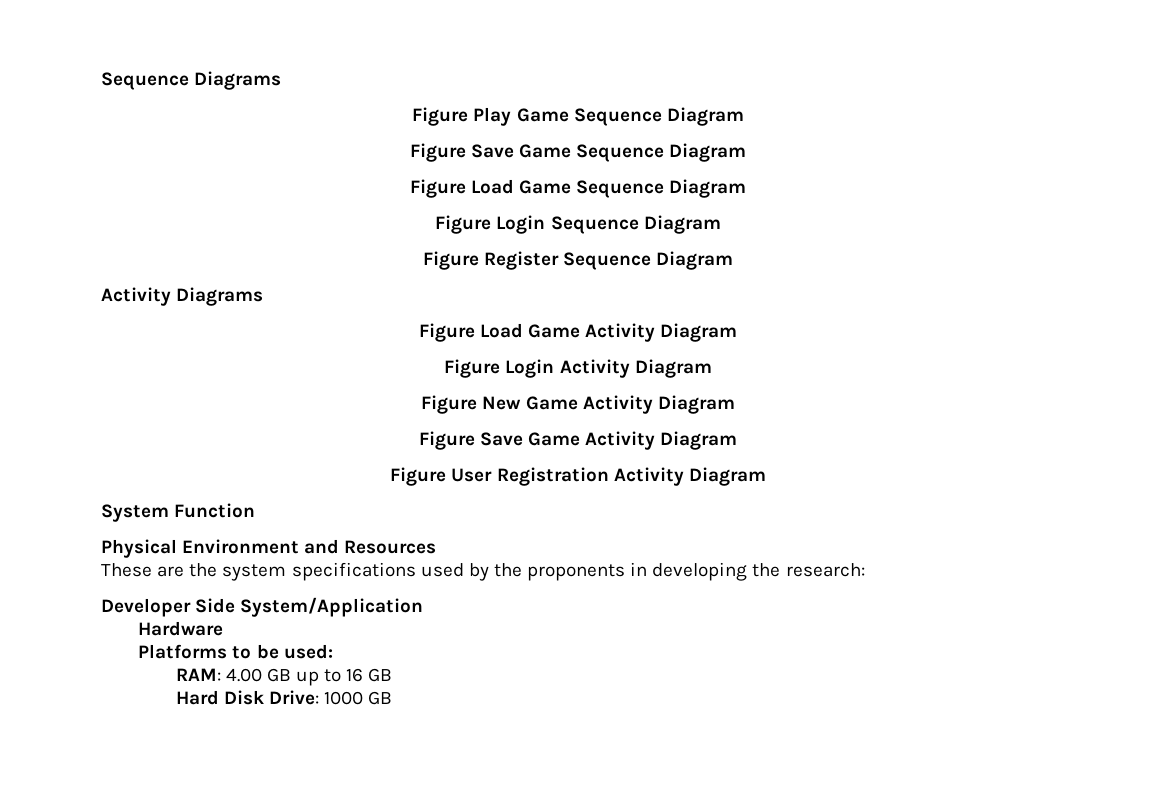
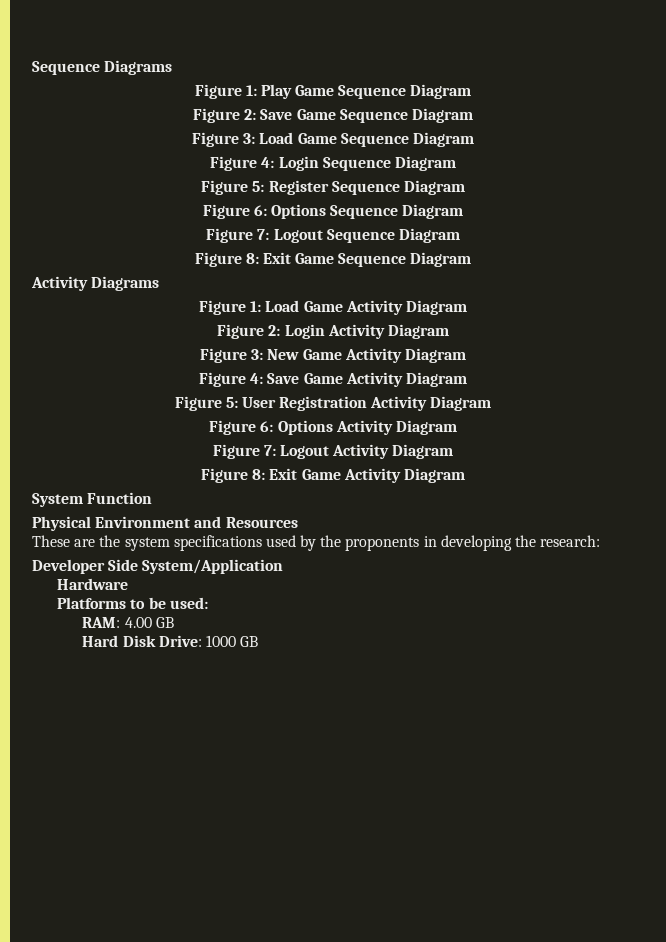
(469, 116) none -> [245,85,257,96] 1:
(466, 152) none -> [244,109,257,120] 2:
(466, 188) none -> [243,133,256,144] 3:
(492, 224) none -> [261,157,275,168] 4:
(479, 260) none -> [252,181,265,192] 5:
(734, 260) none -> [202,204,464,219] [206,228,460,243] [194,252,472,267] // Figure 6: Options Sequence Diagram // Figure 7: Logout Sequence Diagram // Figure 8: Exit Game Sequence Diagram
(475, 332) none -> [250,301,262,312] 1:
(501, 368) none -> [268,325,281,336] 2:
(478, 404) none -> [251,349,264,360] 3:
(475, 440) none -> [250,373,264,384] 4:
(447, 476) none -> [225,397,238,408] 5:
(766, 476) none -> [209,420,457,435] [212,444,454,459] [201,468,465,483] // Figure 6: Options Activity Diagram // Figure 7: Logout Activity Diagram // Figure 8: Exit Game Activity Diagram
[295,668,393,686] up to 16 GB -> (174, 622) none

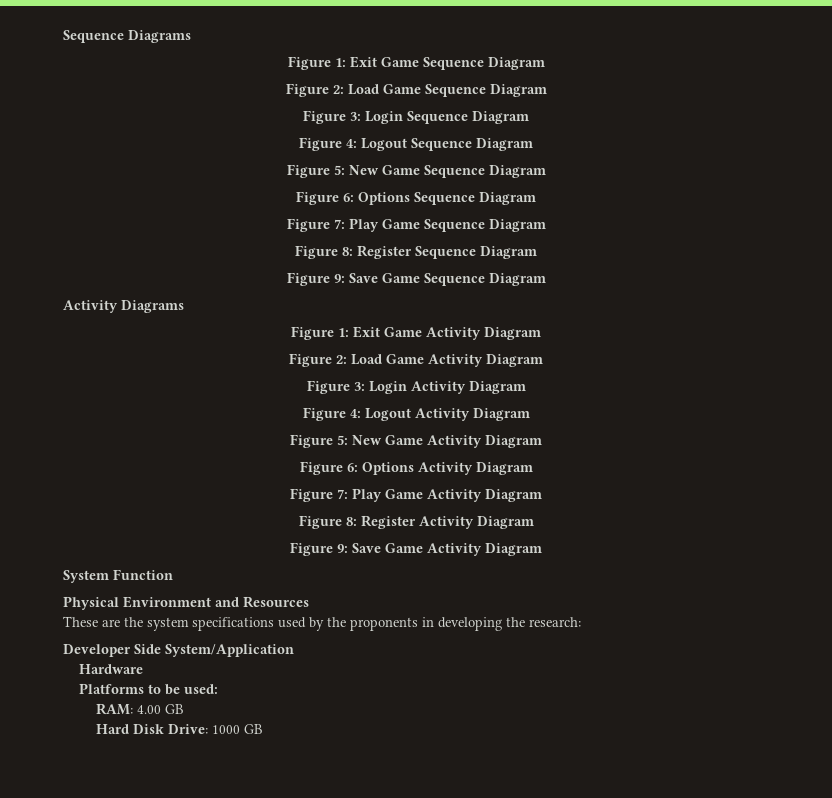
[260,84,292,99] Play -> [349,56,377,68] Exit
[260,109,293,120] Save -> [347,84,379,95] Load
[259,132,337,144] Load Game -> [365,111,403,124] Login
[278,156,319,171] Login -> [361,138,407,151] Logout
[268,180,329,195] Register -> [348,165,420,175] New Game
[273,229,323,243] Logout -> [348,218,420,232] Play Game
[262,252,291,264] Exit -> [357,245,537,259] [286,272,378,286] Register Sequence Diagram // Figure 9: Save
(262, 306) none -> [353,326,541,340] [289,353,347,367] Exit Game Activity Diagram // Figure 2:
[268,325,281,336] 2: -> [353,382,365,391] 3:
[200,348,466,363] [199,372,343,387] // Figure 3: New Game Activity Diagram // Figure 4: Save Game -> [302,407,411,421] // Figure 4: Logout
[241,396,368,411] User Registration -> [352,435,423,445] New Game
[280,445,329,459] Logout -> [352,488,423,502] Play Game
[269,468,298,480] Exit -> [360,515,534,529] [290,542,381,556] Register Activity Diagram // Figure 9: Save

